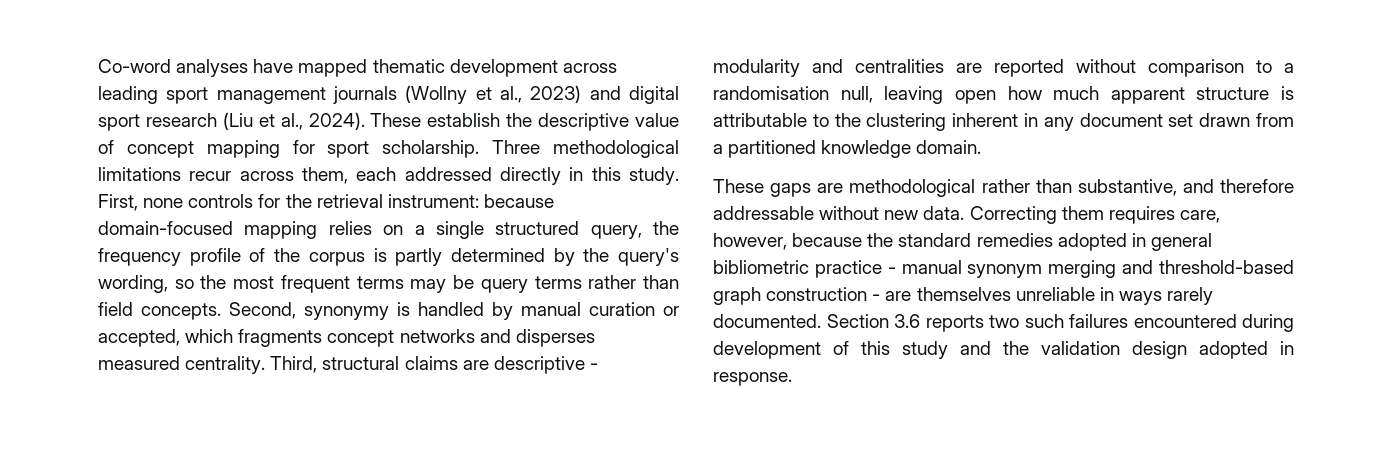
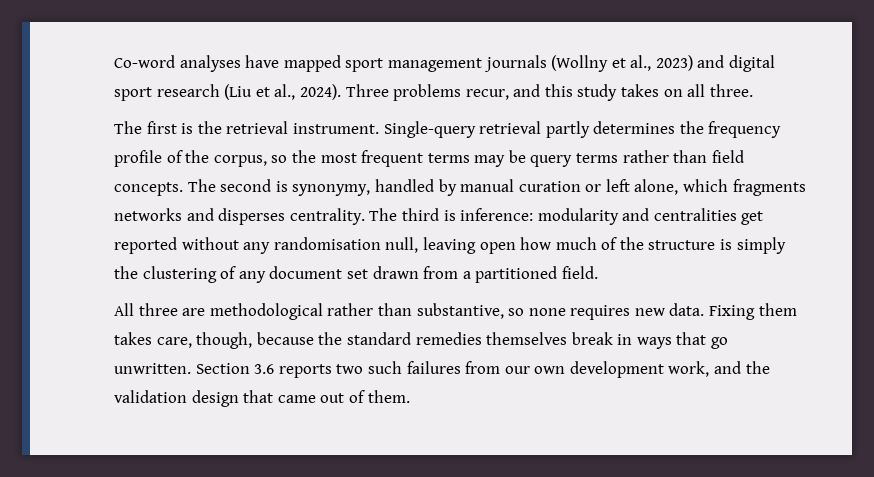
[372,59,617,77] [98,86,158,104] thematic development across leading -> (341, 63) none
[370,113,679,131] [98,140,680,158] [98,167,679,185] [98,194,554,211] [98,221,642,239] These establish the descriptive value of concept mapping for sport scholarship. Three methodological limitations recur across them, each addressed directly in this study. First, none controls for the retrieval instrument: because domain-focused mapping relies on a single structured query, -> [345,84,753,101] [114,121,676,138] Three problems recur, and this study takes on all three. // The first is the retrieval instrument. Single-query retrieval partly determines
[308,248,679,266] [98,275,168,293] corpus is partly determined by the query's wording, -> [213,155,267,167] corpus,
[229,302,410,320] Second, synonymy is -> [187,179,371,196] The second is synonymy,
[98,329,180,347] accepted, -> [605,179,679,195] left alone,
[327,330,395,347] concept -> (806, 187) none
[98,356,598,374] measured centrality. Third, structural claims are descriptive - -> [289,208,534,225] centrality. The third is inference:
[956,63,982,73] are -> [741,211,764,225] get
[1148,59,1294,77] comparison to a -> [243,242,271,254] any
[1110,86,1294,104] [713,113,1038,131] apparent structure is attributable to the clustering inherent in -> [601,237,786,254] [114,266,237,283] of the structure is simply the clustering of
[821,140,982,158] [713,179,812,197] knowledge domain. // These gaps -> [561,266,598,279] [114,303,178,316] field. // All three
[1182,179,1294,193] [713,206,1220,224] [713,233,1212,251] [713,260,1294,278] [713,287,1214,305] [713,314,821,328] and therefore addressable without new data. Correcting them requires care, however, because the standard remedies adopted in general bibliometric practice - manual synonym merging and threshold-based graph construction - are themselves unreliable in ways rarely documented. -> [508,303,797,320] [114,332,729,349] [114,363,191,374] so none requires new data. Fixing them takes care, though, because the standard remedies themselves break in ways that go unwritten.
[1133,314,1294,332] [713,341,1294,359] [713,372,792,386] encountered during development of this study and the validation design adopted in response. -> [465,361,770,378] [114,390,410,407] from our own development work, and the validation design that came out of them.

